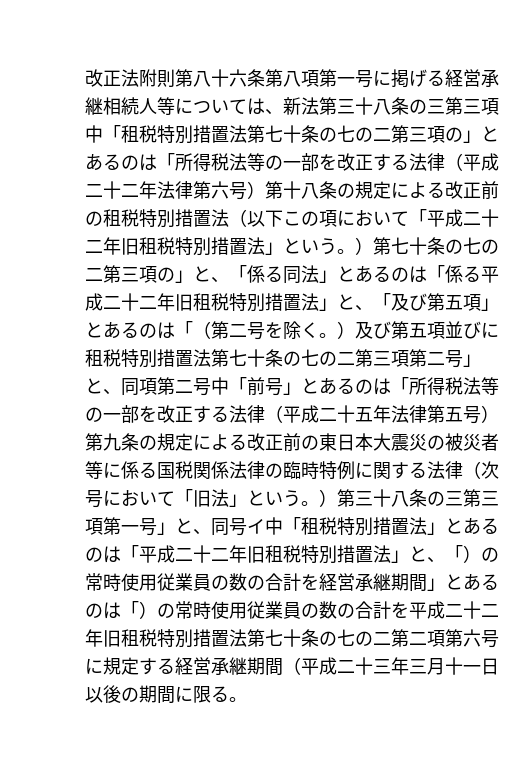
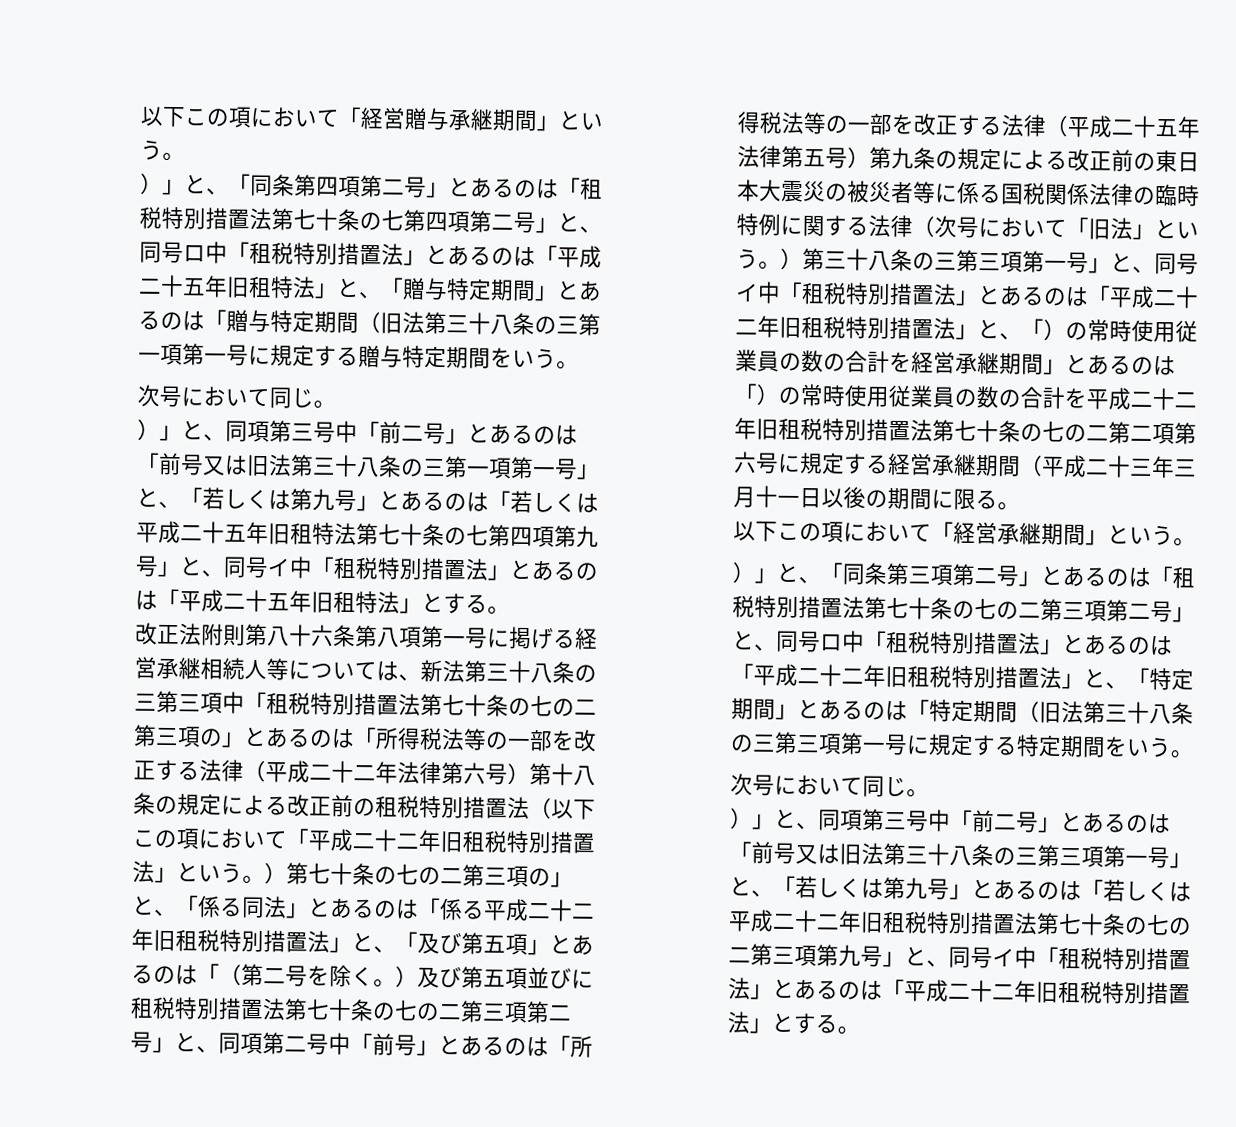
(84, 78) none -> [139,106,604,132] [139,139,185,162] [139,173,603,200] [138,206,602,234] [138,241,602,268] [137,274,602,302] [137,309,601,336] [137,343,579,370] [136,384,336,409] [136,419,578,445] [135,452,600,480] [135,487,599,514] [135,520,599,548] [134,555,599,581] [134,588,510,615] 以下この項において「経営贈与承継期間」という。 // ）」と、「同条第四項第二号」とあるのは「租税特別措置法第七十条の七第四項第二号」と、同号ロ中「租税特別措置法」とあるのは「平成二十五年旧租特法」と、「贈与特定期間」とあるのは「贈与特定期間（旧法第三十八条の三第一項第一号に規定する贈与特定期間をいう。 // 次号において同じ。 // ）」と、同項第三号中「前二号」とあるのは「前号又は旧法第三十八条の三第一項第一号」と、「若しくは第九号」とあるのは「若しくは平成二十五年旧租特法第七十条の七第四項第九号」と、同号イ中「租税特別措置法」とあるのは「平成二十五年旧租特法」とする。 //
(247, 699) none -> [732,521,1196,547] [731,562,1196,589] [731,595,1195,623] [731,630,1173,656] [730,663,1194,691] [730,697,1194,725] [729,731,1193,759] [729,773,929,798] [729,808,1171,834] [728,841,1192,869] [728,875,1192,902] [727,909,1192,936] [727,943,1191,971] [727,977,1191,1005] [726,1011,860,1035] // 以下この項において「経営承継期間」という。 // ）」と、「同条第三項第二号」とあるのは「租税特別措置法第七十条の七の二第三項第二号」と、同号ロ中「租税特別措置法」とあるのは「平成二十二年旧租税特別措置法」と、「特定期間」とあるのは「特定期間（旧法第三十八条の三第三項第一号に規定する特定期間をいう。 // 次号において同じ。 // ）」と、同項第三号中「前二号」とあるのは「前号又は旧法第三十八条の三第三項第一号」と、「若しくは第九号」とあるのは「若しくは平成二十二年旧租税特別措置法第七十条の七の二第三項第九号」と、同号イ中「租税特別措置法」とあるのは「平成二十二年旧租税特別措置法」とする。

